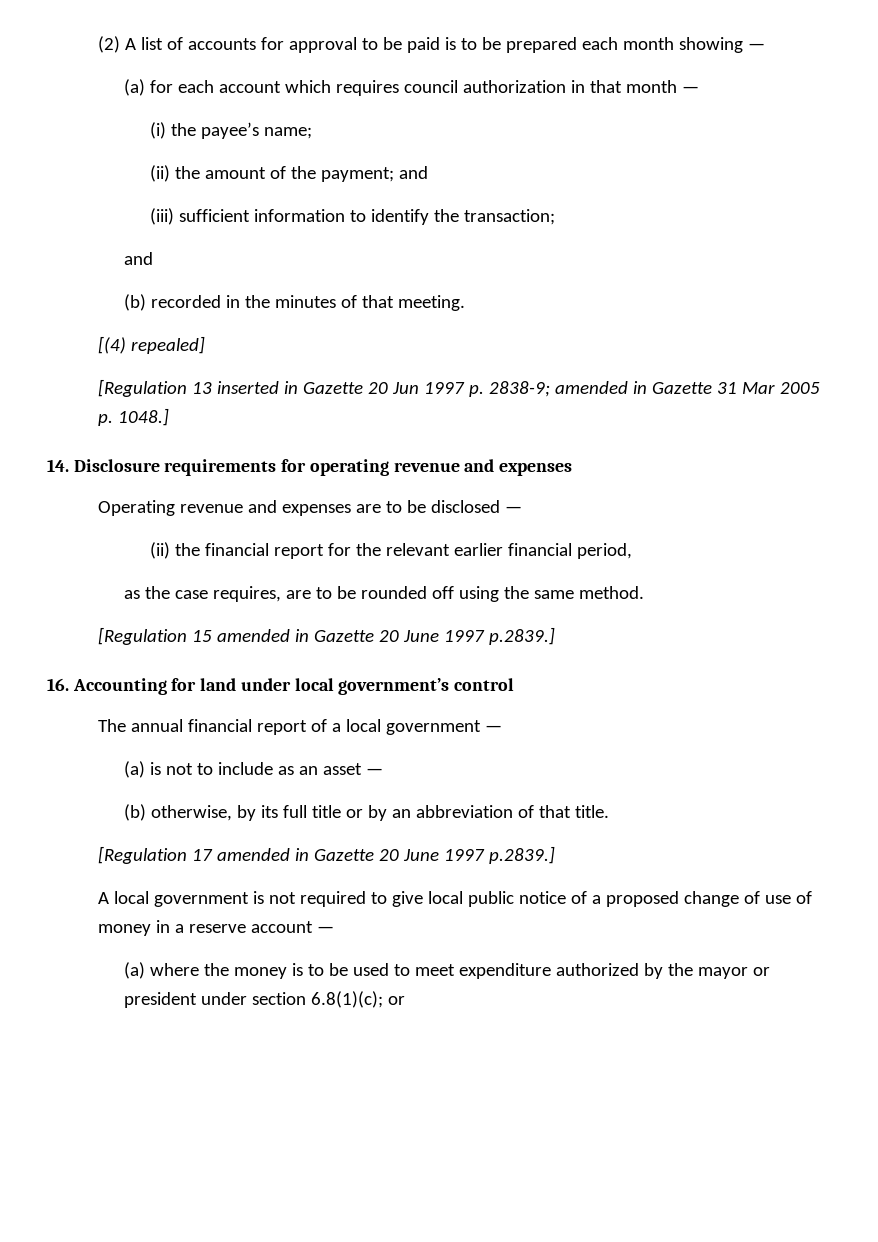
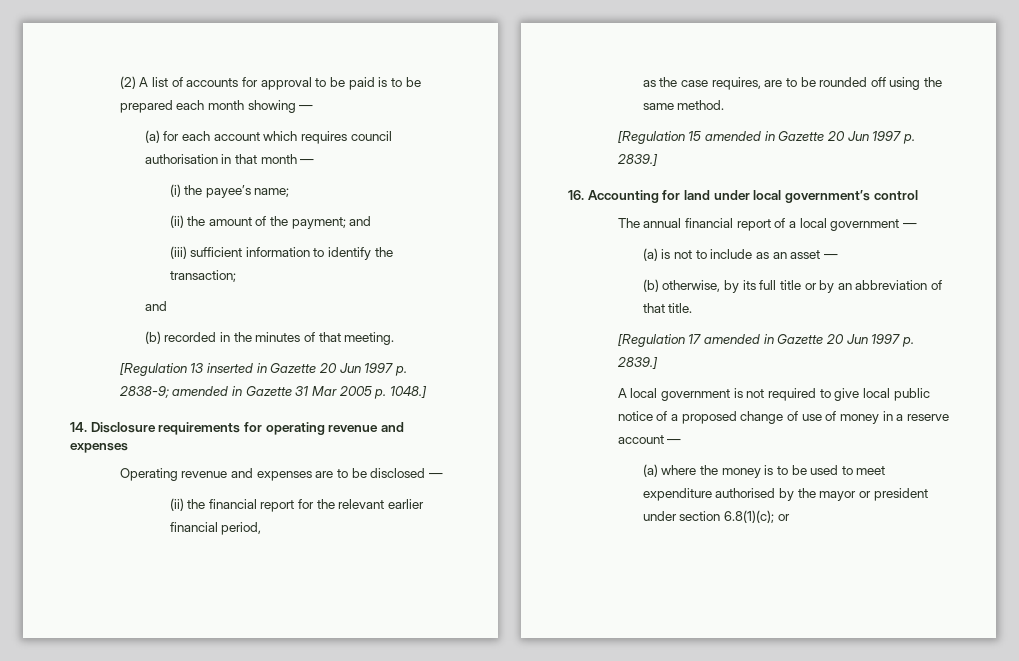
[463,80,567,93] authorization -> [144,154,218,164] authorisation
[98,336,206,354] // [(4) repealed] -> (395, 338) none
[403,627,556,645] June 1997 p.2839.] -> [847,131,915,144] [616,154,658,166] Jun 1997 p. 2839.]
[403,846,556,864] June 1997 p.2839.] -> [846,334,914,347] [616,357,658,369] Jun 1997 p. 2839.]
[556,963,640,976] authorized -> [715,488,776,498] authorised

